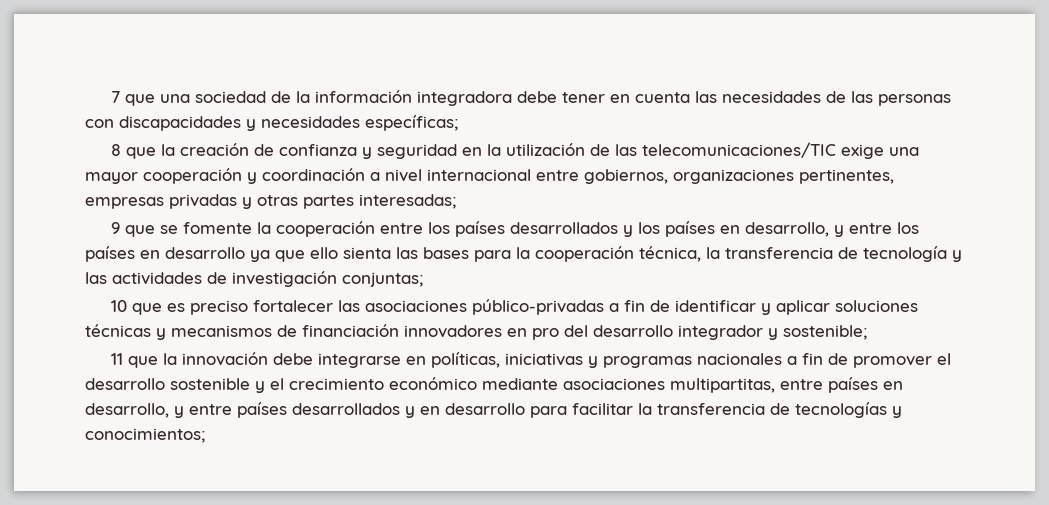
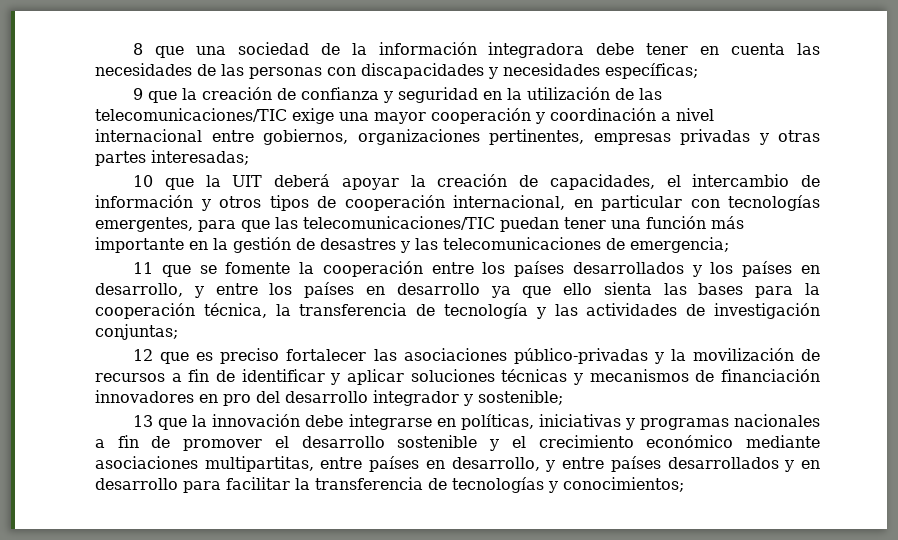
[110,91,120,103] 7 -> [133,43,144,55] 8
[110,144,121,156] 8 -> [133,88,144,100] 9
[110,222,120,234] 9 -> [133,174,820,190] [95,195,820,211] [95,216,744,232] [95,237,729,253] [133,262,154,274] 10 que la UIT deberá apoyar la creación de capacidades, el intercambio de información y otros tipos de cooperación internacional, en particular con tecnologías emergentes, para que las telecomunicaciones/TIC puedan tener una función más importante en la gestión de desastres y las telecomunicaciones de emergencia; // 11
[110,300,127,312] 10 -> [133,349,154,361] 12
(604, 307) none -> [653,348,820,364] [95,373,165,382] y la movilización de recursos
[110,353,123,365] 11 -> [133,415,154,427] 13

